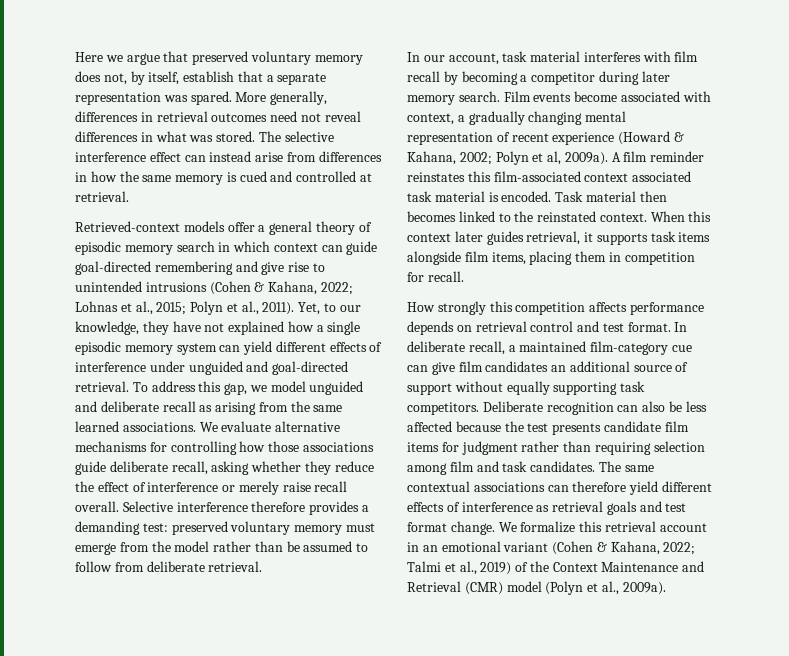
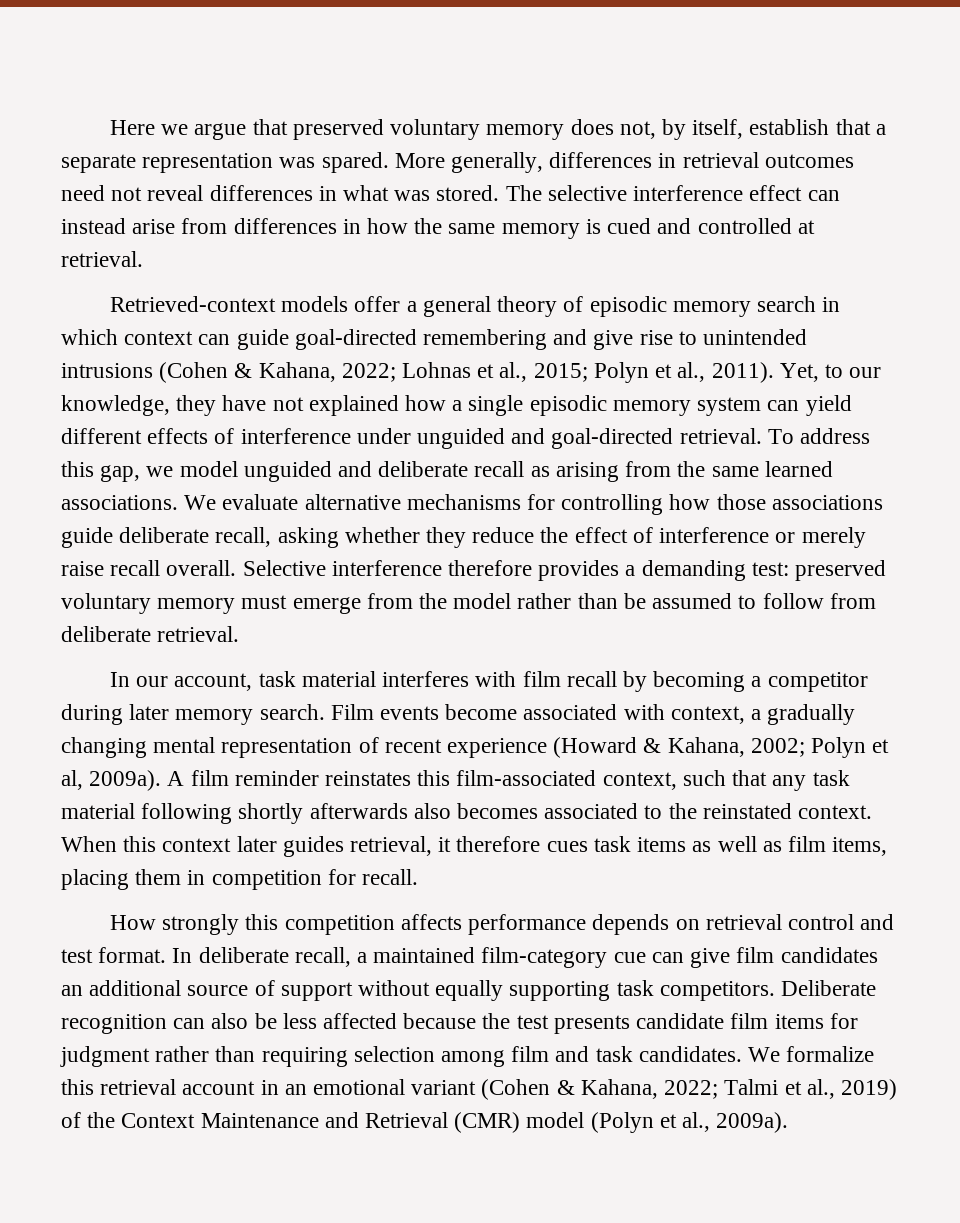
[584,171,692,182] [407,191,667,202] [407,211,495,222] context associated task material is encoded. Task material then becomes linked -> [602,770,850,791] [61,803,639,824] context, such that any task material following shortly afterwards also becomes associated
[596,231,711,245] [407,251,461,265] supports task items alongside -> [456,836,782,852] therefore cues task items as well as
[598,461,654,472] [407,481,712,495] [407,501,687,515] [407,521,495,535] The same contextual associations can therefore yield different effects of interference as retrieval goals and test format change. -> (742, 1054) none

